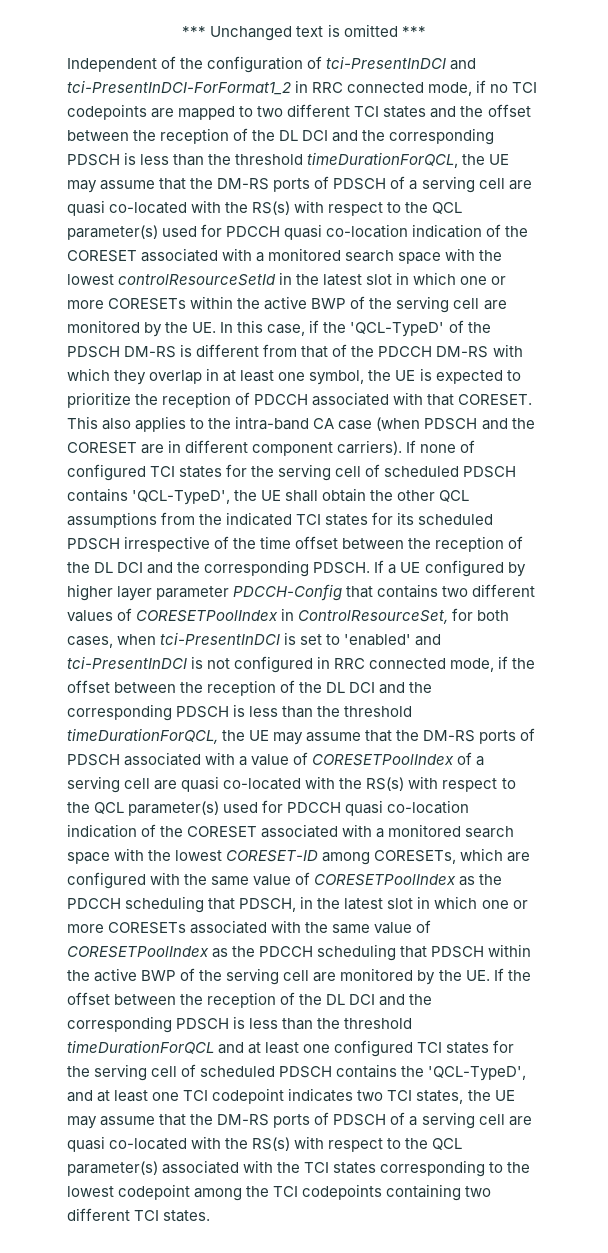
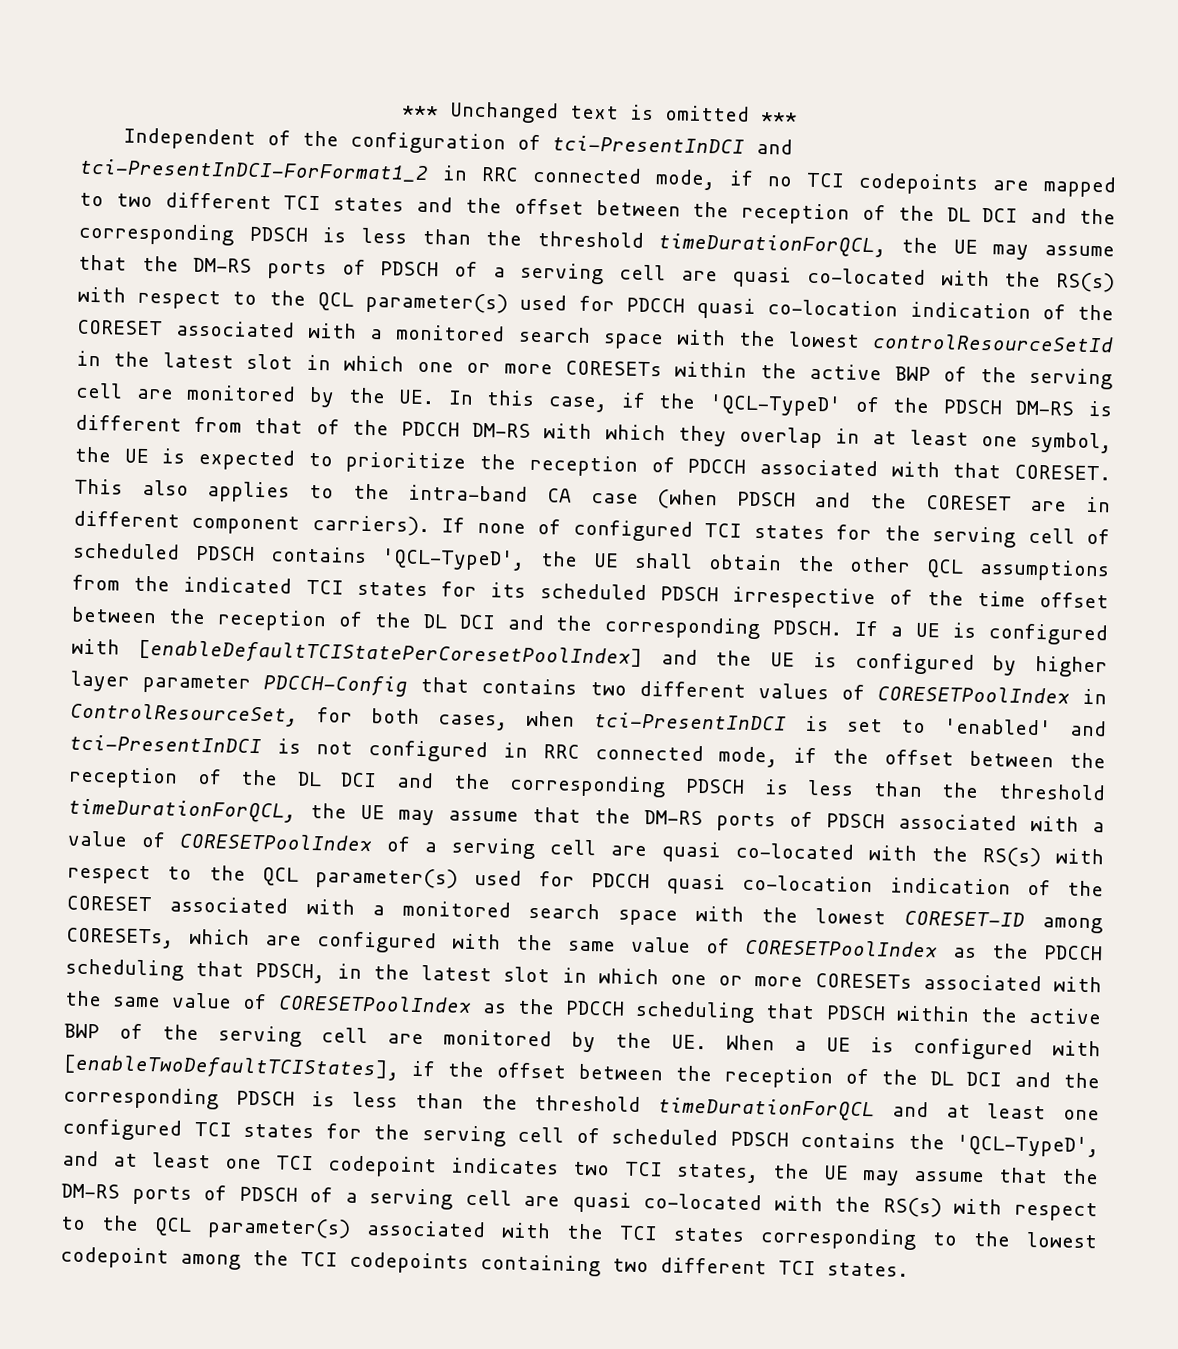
(421, 567) none -> [952,622,1108,646] [71,638,837,669] is configured with [enableDefaultTCIStatePerCoresetPoolIndex] and the UE is
[493,968,504,981] If -> [726,1034,1101,1061] [63,1054,436,1081] When a UE is configured with [enableTwoDefaultTCIStates], if

